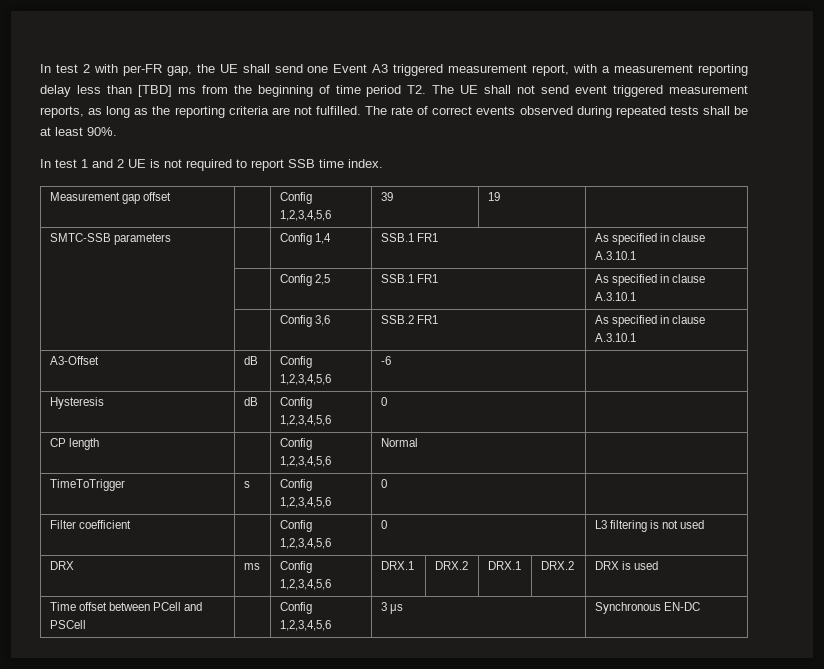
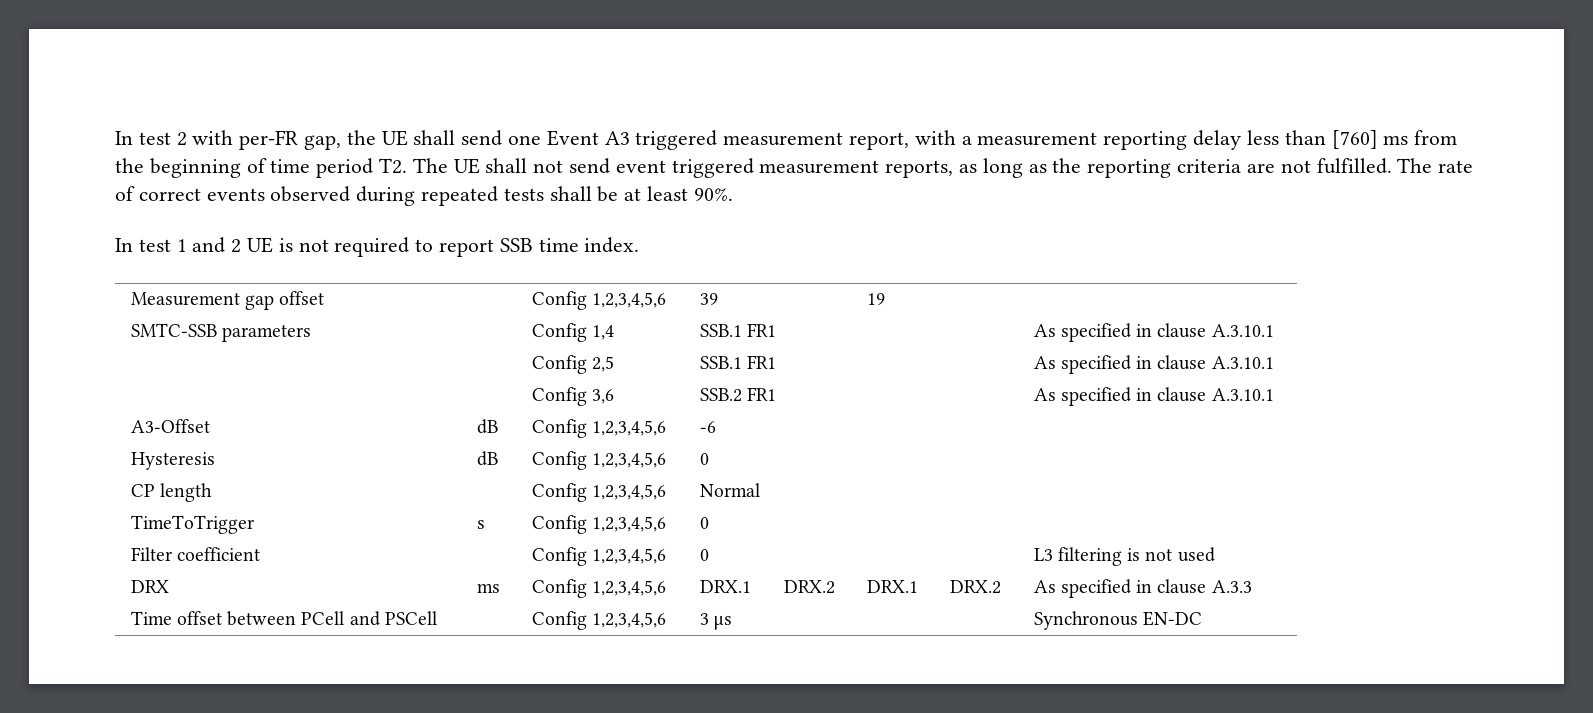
[137,85,172,97] [TBD] -> [1331,130,1378,149] [760]
[594,561,658,570] DRX is used -> [1033,579,1252,598] As specified in clause A.3.3

